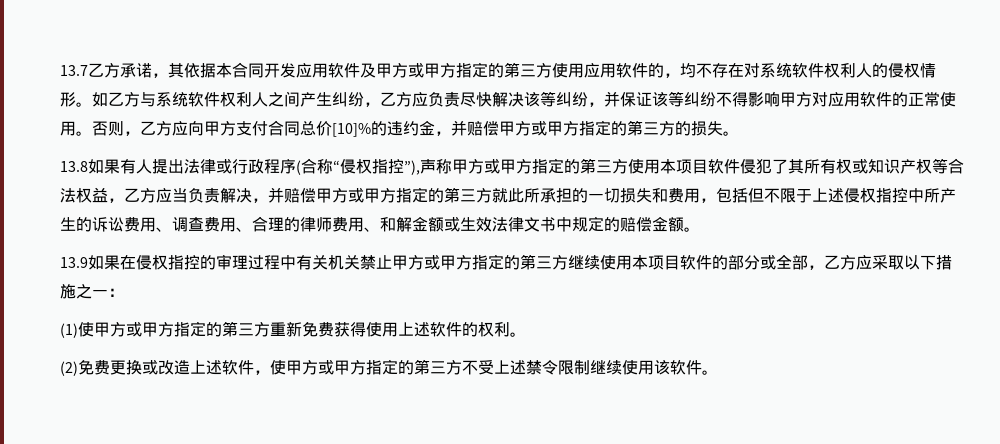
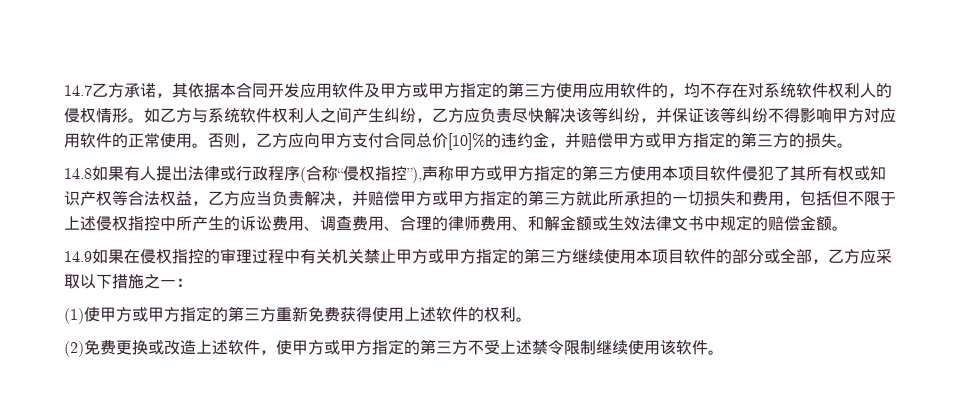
[60,65,88,76] 13.7 -> [64,85,92,96] 14.7
[60,161,88,172] 13.8 -> [64,168,92,179] 14.8
[60,257,88,268] 13.9 -> [64,251,92,262] 14.9

